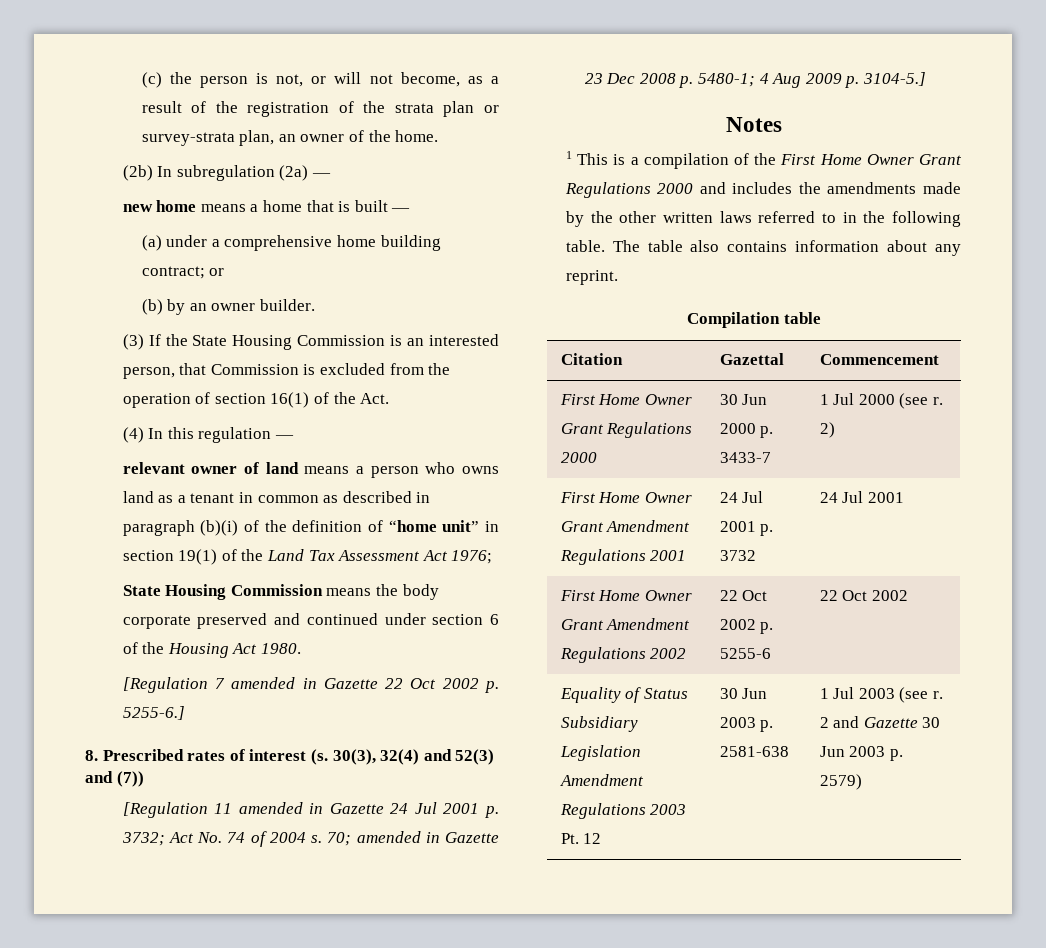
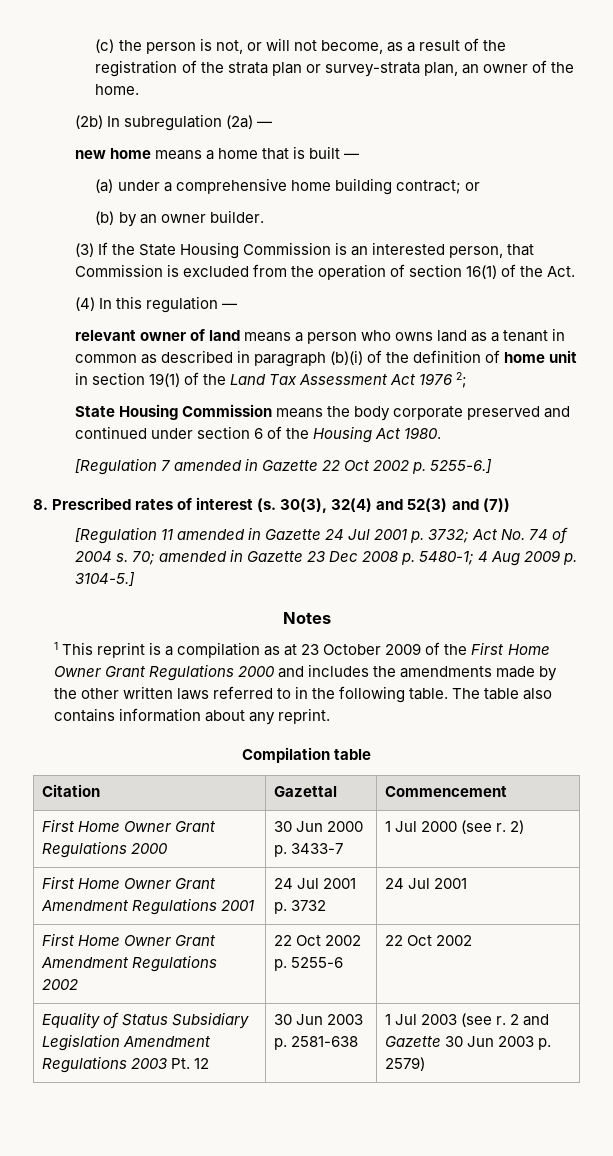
[388,520,480,532] “home unit” -> [504,350,578,363] home unit
[451,550,493,564] 1976; -> [419,372,468,388] 1976 2;
(609, 159) none -> [96,642,145,658] reprint
(729, 161) none -> [264,643,422,656] as at 23 October 2009

